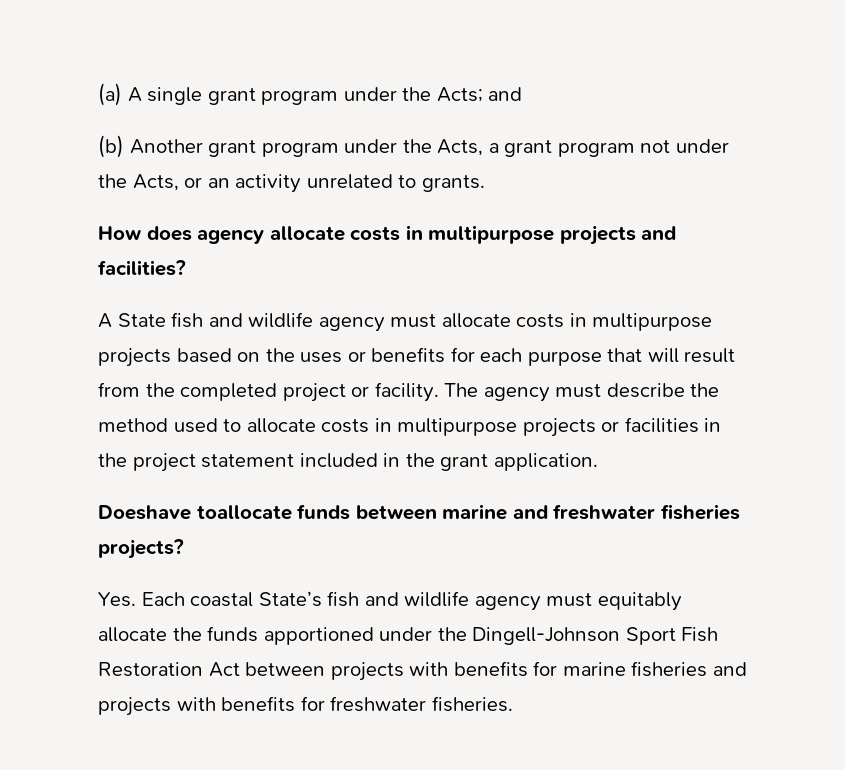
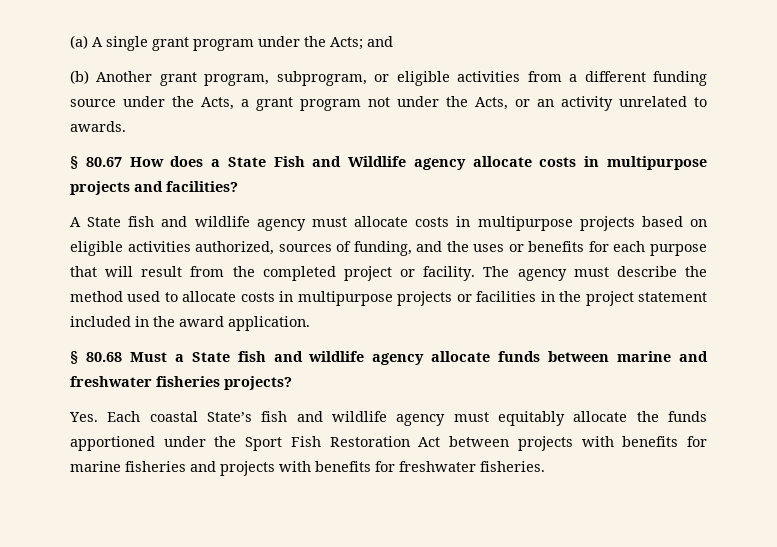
[261,142,339,157] program -> [204,71,707,86] [70,99,116,107] program, subprogram, or eligible activities from a different funding source
[421,175,485,192] [98,226,192,241] grants. // How does -> [70,121,126,132] [70,156,407,169] awards. // § 80.67 How does a State Fish and Wildlife
(261, 357) none -> [70,241,443,256] eligible activities authorized, sources of funding, and
[440,454,489,471] grant -> [179,316,224,327] award
[98,505,292,520] Doeshave toallocate -> [70,351,491,365] § 80.68 Must a State fish and wildlife agency allocate
[472,627,621,645] Dingell-Johnson -> (237, 441) none

